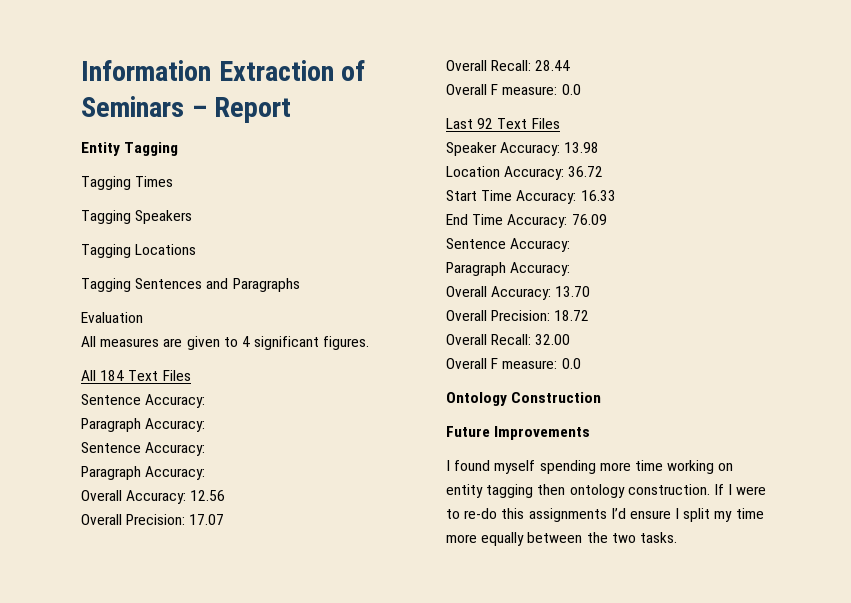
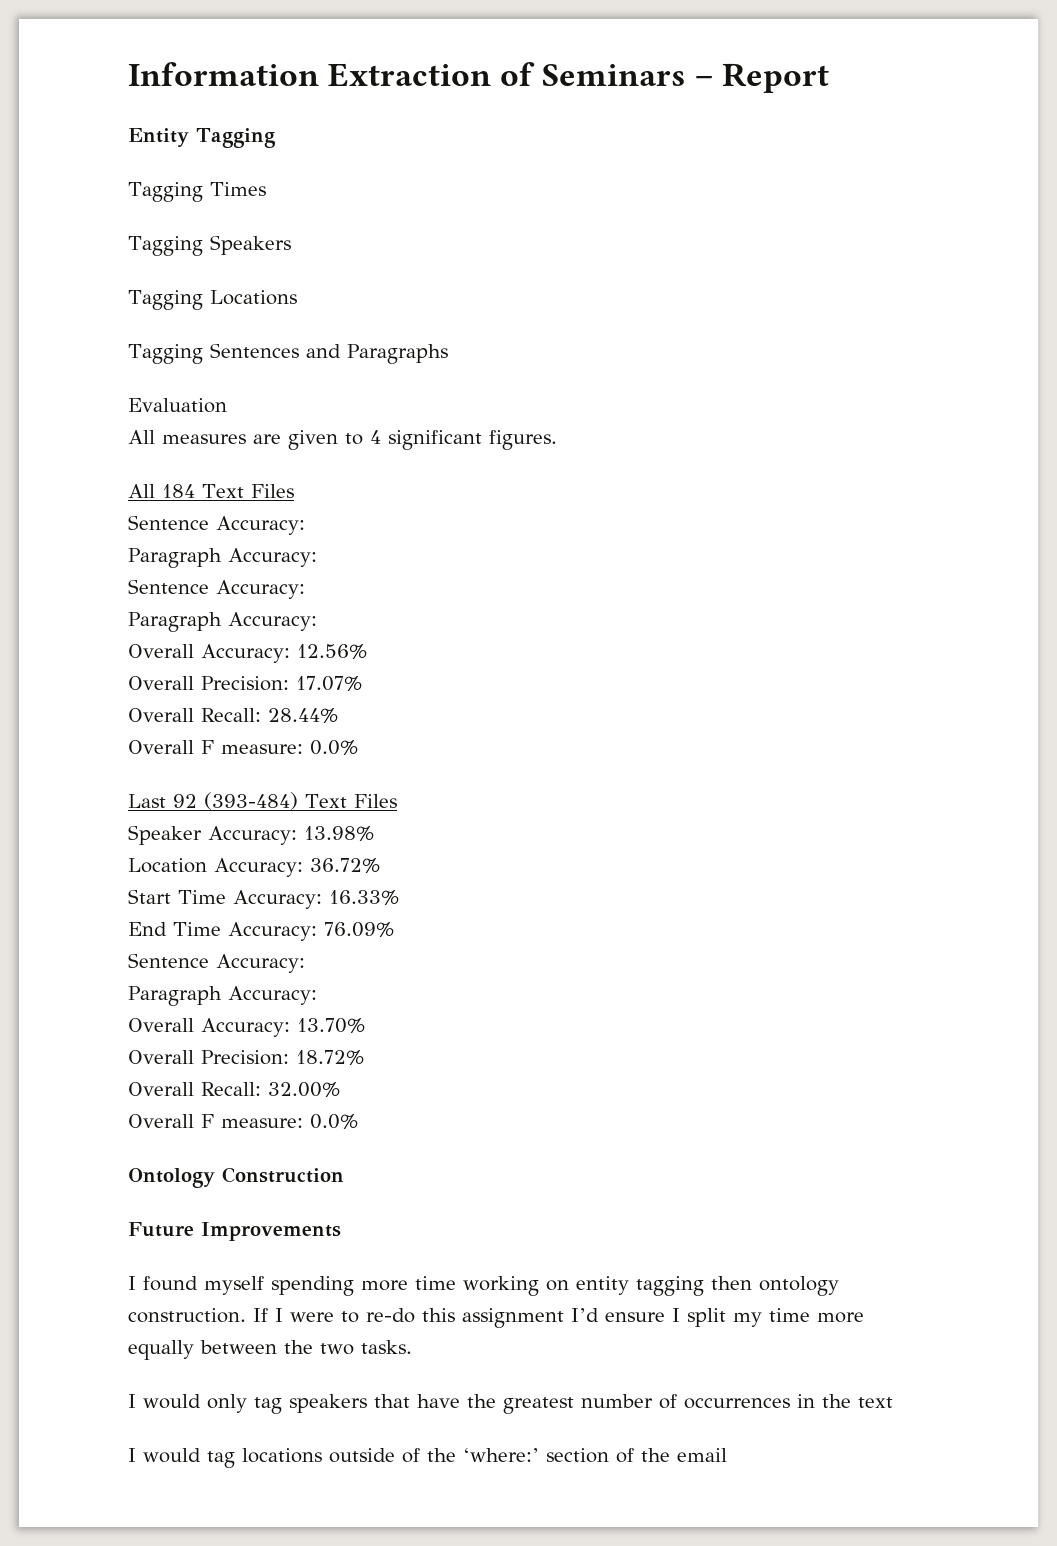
[190,490,226,501] [81,514,225,525] [446,60,571,71] [446,84,581,95] 12.56 // Overall Precision: 17.07 // Overall Recall: 28.44 // Overall F measure: 0.0 -> [297,644,367,659] [128,676,362,691] [128,708,338,723] [128,740,358,755] 12.56% // Overall Precision: 17.07% // Overall Recall: 28.44% // Overall F measure: 0.0%
(494, 123) none -> [204,792,298,810] (393-484)
[564,142,600,153] 13.98 -> [304,826,374,841] 13.98%
[568,166,604,177] 36.72 -> [310,858,380,873] 36.72%
[580,190,616,201] 16.33 -> [329,890,399,905] 16.33%
[571,214,607,225] [446,238,571,252] [446,262,571,276] [446,286,591,300] [446,310,590,321] [446,334,571,345] [446,358,581,369] 76.09 // Sentence Accuracy: // Paragraph Accuracy: // Overall Accuracy: 13.70 // Overall Precision: 18.72 // Overall Recall: 32.00 // Overall F measure: 0.0 -> [324,922,394,937] [128,953,305,973] [128,986,317,1006] [128,1018,365,1037] [128,1050,364,1065] [128,1082,340,1097] [128,1114,358,1129] 76.09% // Sentence Accuracy: // Paragraph Accuracy: // Overall Accuracy: 13.70% // Overall Precision: 18.72% // Overall Recall: 32.00% // Overall F measure: 0.0%
[528,508,607,522] assignments -> [462,1308,564,1328] assignment
(677, 537) none -> [128,1394,893,1414] [128,1448,727,1468] // I would only tag speakers that have the greatest number of occurrences in the text // I would tag locations outside of the ‘where:’ section of the email

